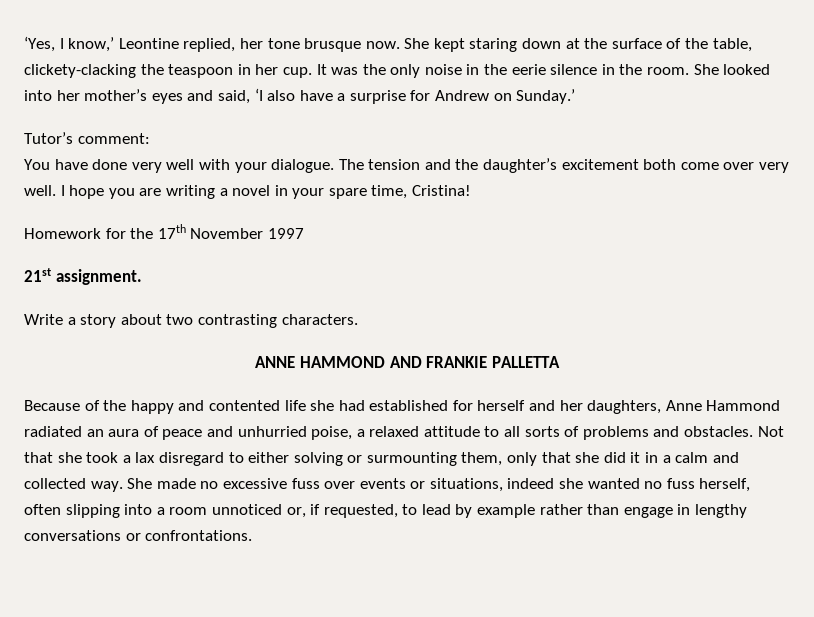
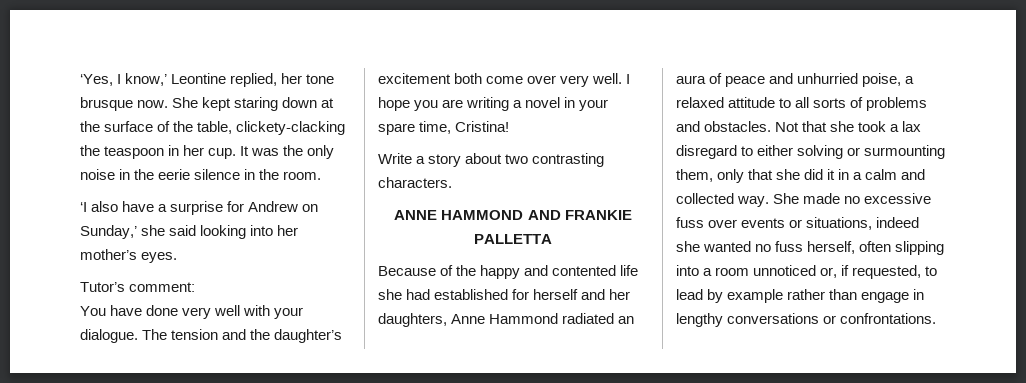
[693,64,771,75] [24,89,250,104] She looked into her mother’s eyes and said, -> (322, 175) //
[516,89,576,104] Sunday.’ -> [80,225,299,239] [80,249,178,263] Sunday,’ she said looking into her mother’s eyes.
[24,224,304,239] [24,268,142,285] // Homework for the 17th November 1997 // 21st assignment. -> (510, 126) none

